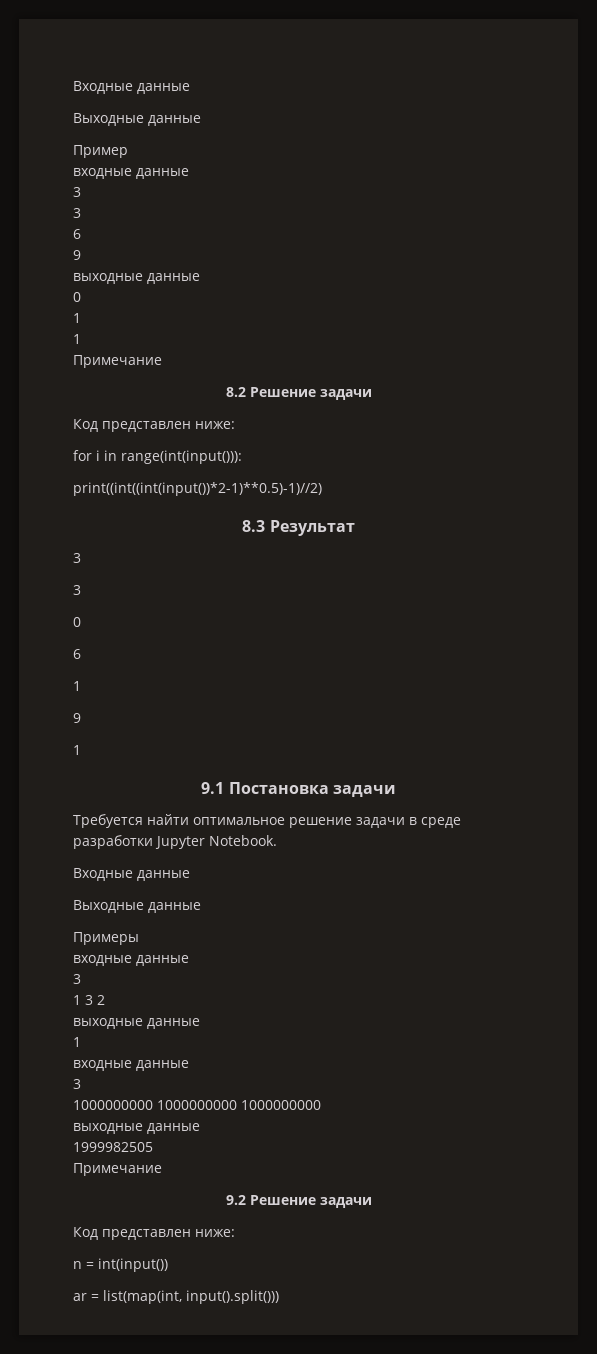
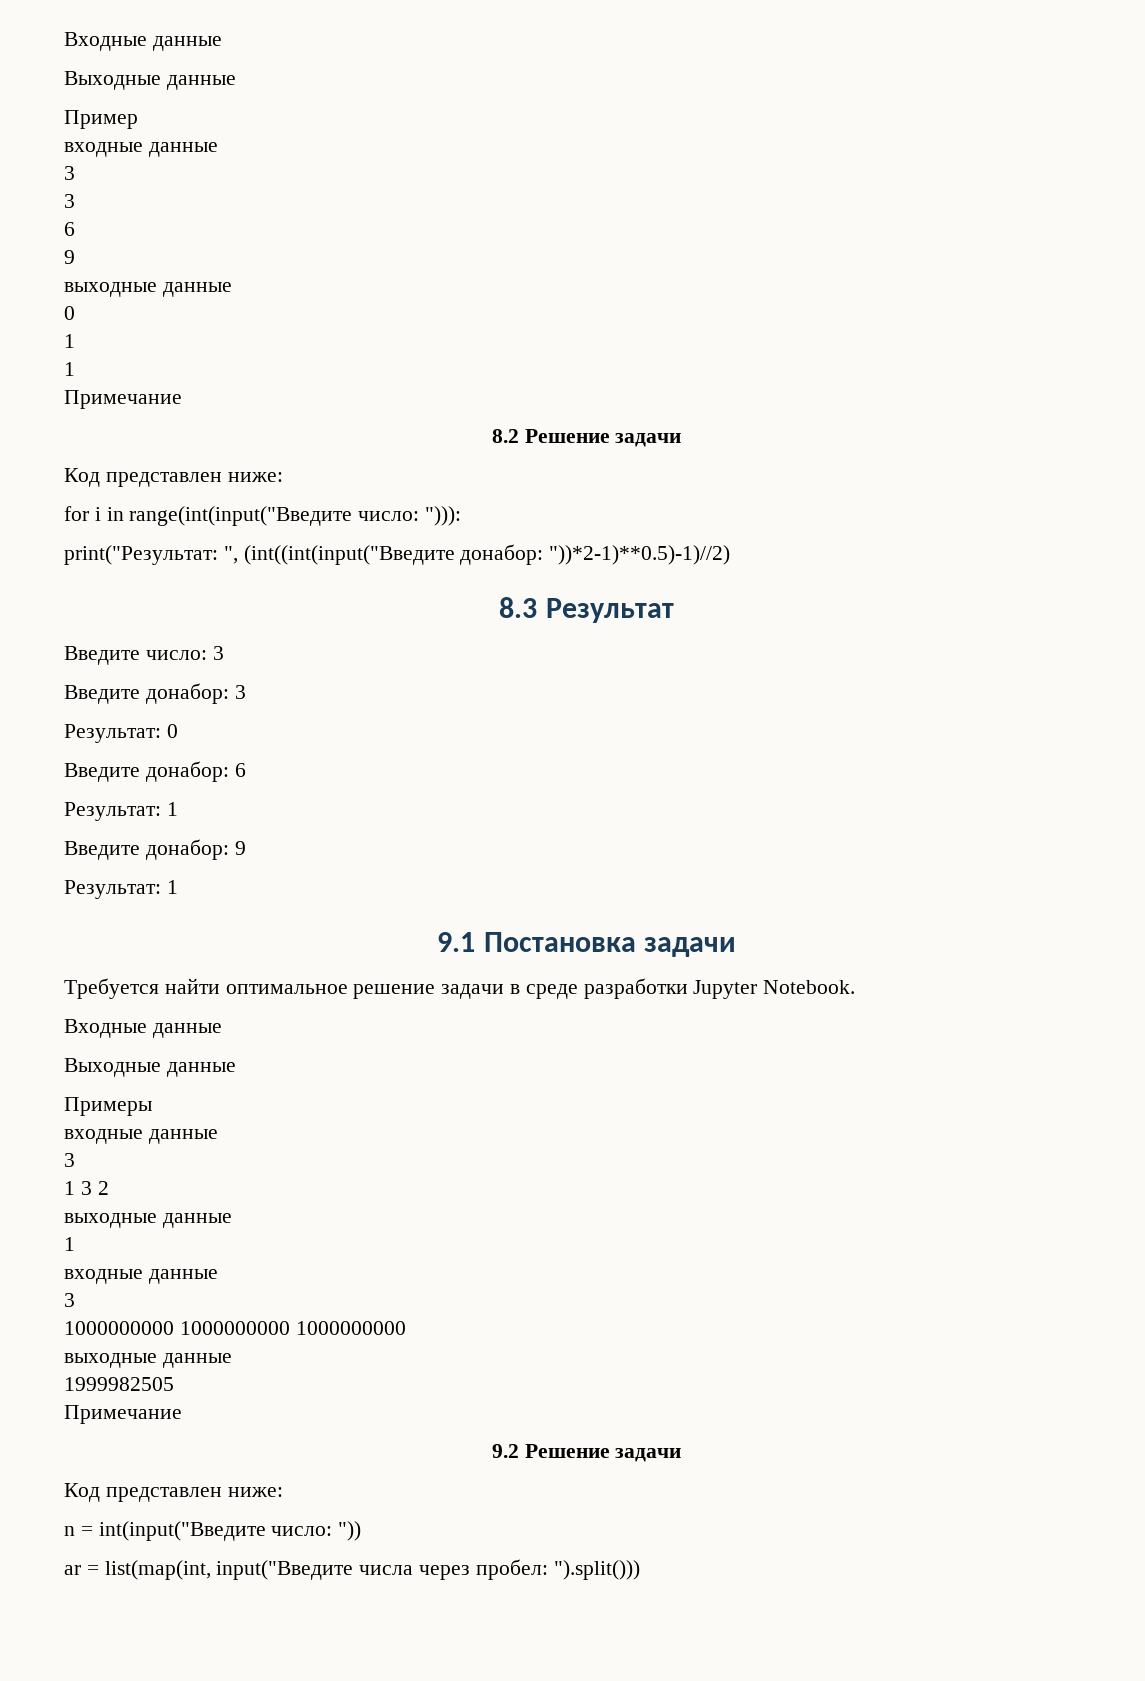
[121,450,242,464] [73,482,322,496] range(int(input())): // print((int((int(input())*2-1)**0.5)-1)//2) -> [129,506,462,526] [64,544,731,565] range(int(input("Введите число: "))): // print("Результат: ", (int((int(input("Введите донабор: "))*2-1)**0.5)-1)//2)
[73,553,81,563] [73,585,81,595] [73,617,81,627] [73,649,81,659] [73,681,81,691] [73,713,81,723] 3 // 3 // 0 // 6 // 1 // 9 // -> [64,646,224,665] [64,683,246,704] [64,724,178,743] [64,761,246,782] [64,802,178,821] [64,839,246,860] [64,880,161,899] Введите число: 3 // Введите донабор: 3 // Результат: 0 // Введите донабор: 6 // Результат: 1 // Введите донабор: 9 // Результат:
[98,1258,168,1272] int(input()) -> [98,1521,362,1541] int(input("Введите число: "))
[186,1290,279,1304] input().split())) -> [216,1559,640,1580] input("Введите числа через пробел: ").split()))

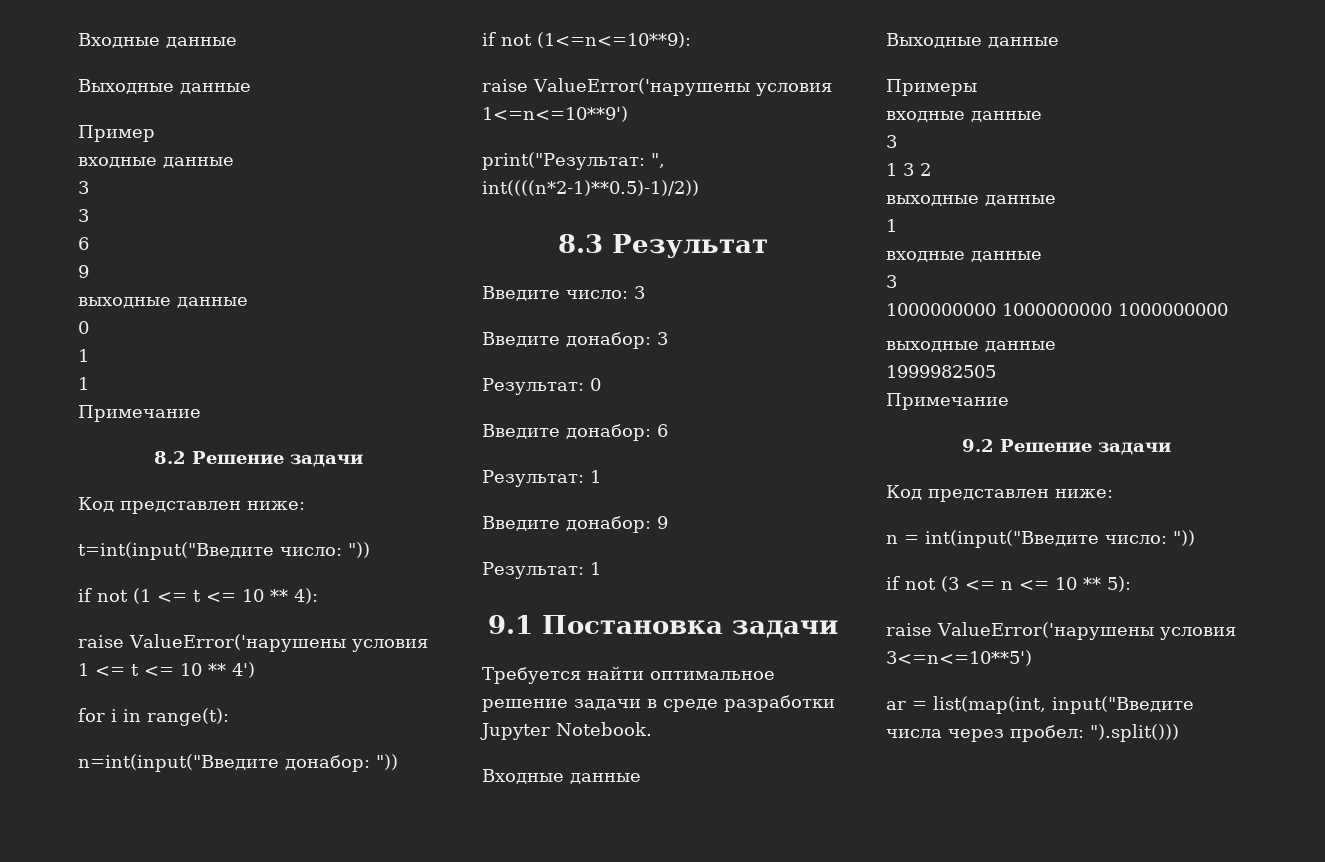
[64,506,462,526] for i in range(int(input("Введите число: "))): -> [78,542,370,560] [78,588,318,604] [78,634,428,652] [78,662,255,678] [78,708,229,726] [78,754,398,772] [482,32,691,48] [482,78,832,96] [482,106,628,122] t=int(input("Введите число: ")) // if not (1 <= t <= 10 ** 4): // raise ValueError('нарушены условия 1 <= t <= 10 ** 4') // for i in range(t): // n=int(input("Введите донабор: ")) // if not (1<=n<=10**9): // raise ValueError('нарушены условия 1<=n<=10**9')
[243,544,731,565] (int((int(input("Введите донабор: "))*2-1)**0.5)-1)//2) -> [482,180,699,196] int((((n*2-1)**0.5)-1)/2))
(362, 1531) none -> [886,576,1131,592] [886,622,1236,640] [886,650,1032,666] // if not (3 <= n <= 10 ** 5): // raise ValueError('нарушены условия 3<=n<=10**5')

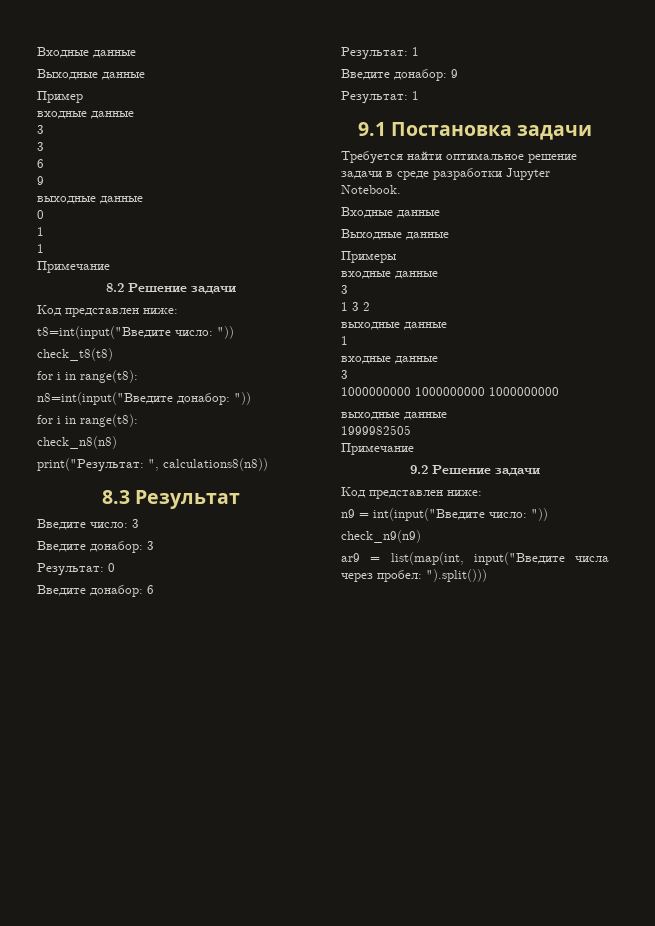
[78,542,370,560] [78,588,318,604] [78,634,428,652] [78,662,255,678] [78,708,229,726] [78,754,279,772] t=int(input("Введите число: ")) // if not (1 <= t <= 10 ** 4): // raise ValueError('нарушены условия 1 <= t <= 10 ** 4') // for i in range(t): // n=int(input("Введите -> [37,326,234,339] [37,348,113,361] [37,370,138,383] [37,392,173,405] t8=int(input("Введите число: ")) // check_t8(t8) // for i in range(t8): // n8=int(input("Введите
[482,32,691,48] [482,78,832,96] [482,106,628,122] if not (1<=n<=10**9): // raise ValueError('нарушены условия 1<=n<=10**9') -> [37,414,138,427] [37,436,117,449] for i in range(t8): // check_n8(n8)
[482,180,699,196] int((((n*2-1)**0.5)-1)/2)) -> [163,458,268,471] calculations8(n8))
[886,535,898,544] n -> [341,509,355,518] n9
[886,576,1131,592] [886,622,1236,640] [886,650,1032,666] [886,701,906,710] if not (3 <= n <= 10 ** 5): // raise ValueError('нарушены условия 3<=n<=10**5') // ar -> [341,530,421,543] [341,553,360,562] check_n9(n9) // ar9

